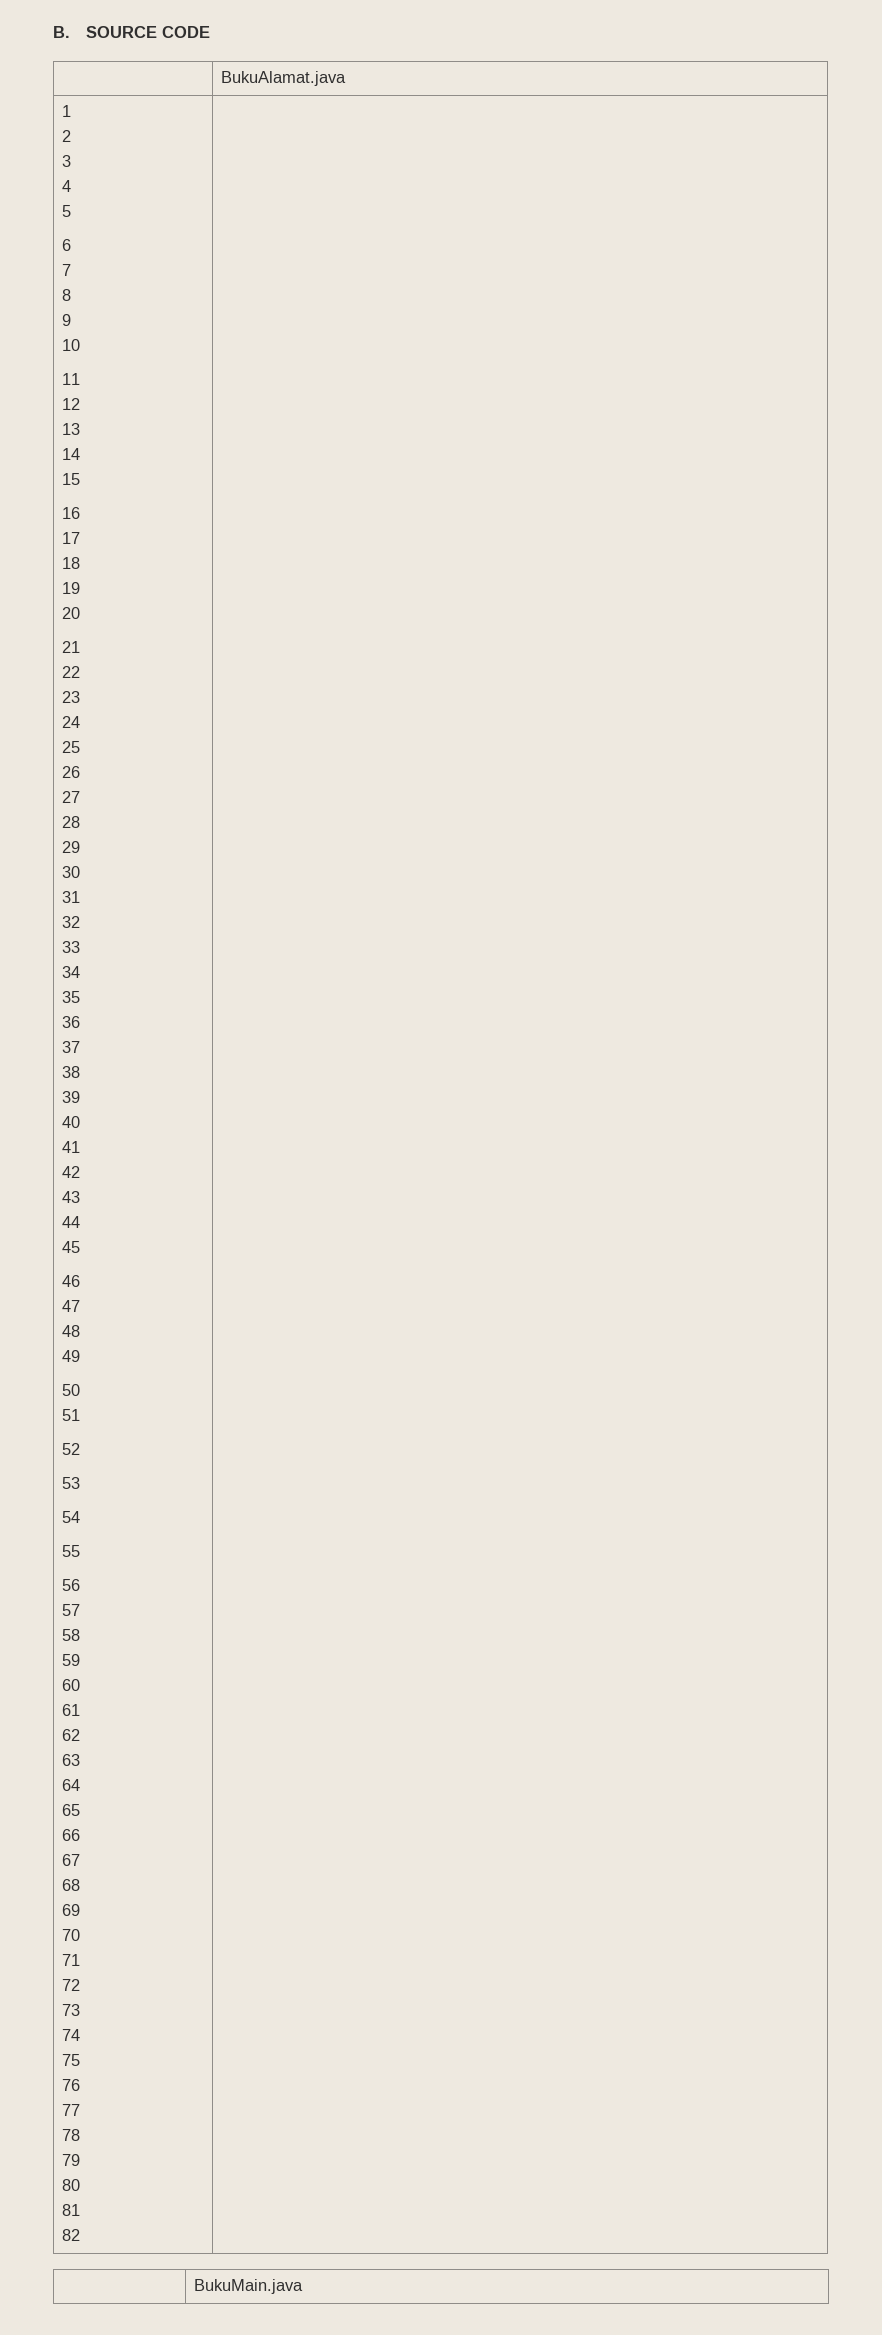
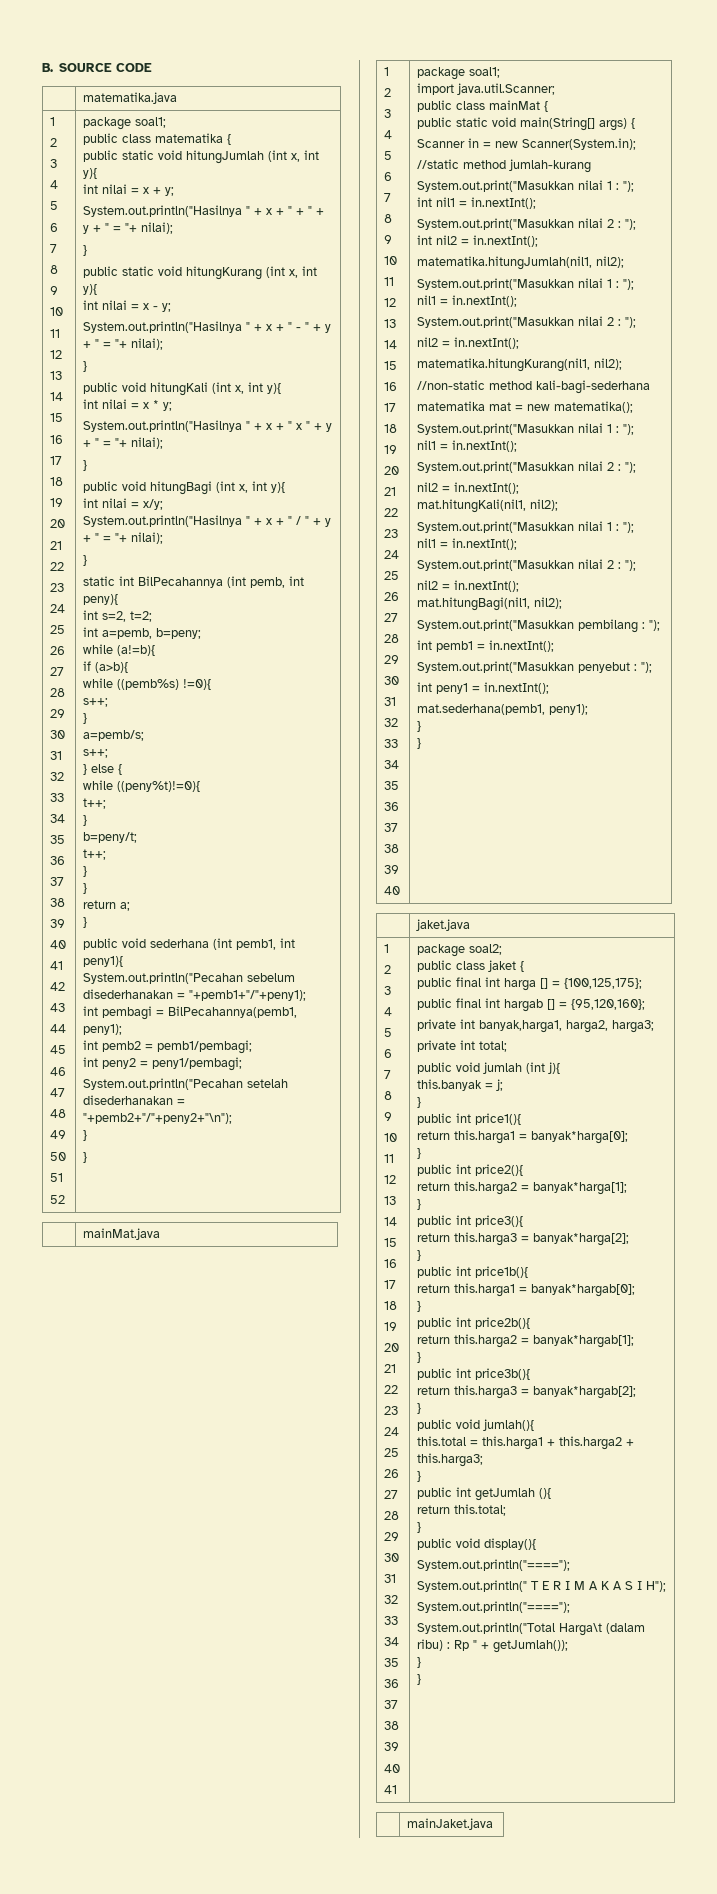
[221,71,347,86] BukuAlamat.java -> [83,92,178,104] matematika.java
[62,1477,81,1489] [62,1511,81,1523] [62,1545,81,1557] [62,1579,81,1591] [62,1604,81,1616] [62,1629,81,1641] [62,1654,81,1666] [62,1679,81,1691] [62,1704,81,1716] [62,1729,81,1741] [62,1754,81,1766] [62,1779,81,1791] [62,1804,81,1816] [62,1829,81,1841] [62,1854,81,1866] [62,1879,81,1891] [62,1904,81,1916] [62,1929,81,1941] [62,1954,81,1966] [62,1979,81,1991] [62,2004,81,2016] [62,2029,81,2041] [62,2054,81,2066] [62,2079,81,2091] [62,2104,81,2116] [62,2129,81,2141] [62,2154,81,2166] [62,2179,81,2191] [62,2204,81,2216] [62,2229,81,2241] [194,2279,304,2294] // 53 // 54 // 55 // 56 // 57 // 58 // 59 // 60 // 61 // 62 // 63 // 64 // 65 // 66 // 67 // 68 // 69 // 70 // 71 // 72 // 73 // 74 // 75 // 76 // 77 // 78 // 79 // 80 // 81 // 82 | // | BukuMain.java -> [83,117,167,130] [83,133,232,145] [83,150,320,164] [83,168,98,179] [83,184,175,196] [83,205,325,217] [83,222,174,234] [83,245,88,256] [83,266,318,280] [83,284,98,295] [83,300,172,312] [83,321,332,333] [83,338,164,350] [83,361,88,372] [83,382,282,396] [83,399,173,411] [83,420,333,432] [83,437,164,449] [83,460,88,471] [83,481,286,495] [83,498,164,510] [83,515,332,527] [83,532,164,544] [83,555,88,566] [83,576,305,588] [83,594,119,605] [83,610,153,622] [83,627,202,639] [83,644,156,656] [83,661,129,673] [83,678,212,690] [83,698,109,707] [83,713,88,724] [83,730,145,741] [83,749,109,758] [83,764,123,775] [83,780,201,792] [83,798,107,809] [83,815,88,826] [83,832,138,843] [83,849,107,860] [83,866,88,877] [83,883,88,894] [83,900,131,911] [83,917,88,928] [83,938,296,950] [83,956,124,967] [83,972,296,984] [83,989,307,1001] [83,1006,298,1020] [83,1024,123,1035] [83,1040,253,1054] [83,1057,243,1071] [83,1078,289,1090] [83,1095,186,1105] [83,1113,233,1124] [83,1130,88,1141] [83,1152,88,1163] [83,1228,161,1240] [384,67,390,76] [384,88,392,97] [384,109,392,118] [384,130,393,139] [384,151,393,160] [384,172,393,181] [384,193,392,202] [384,214,393,223] [384,235,393,244] [384,256,398,265] [384,277,395,286] [384,298,397,307] [384,319,397,328] [384,340,398,349] [384,361,398,370] [384,382,398,391] [384,403,397,412] [384,424,398,433] [384,445,398,454] [384,466,400,475] [384,487,397,496] [384,508,399,517] [384,529,399,538] [384,550,400,559] [384,571,400,580] [384,592,400,601] [384,613,399,622] [384,634,400,643] [384,655,400,664] [384,676,400,685] [384,697,397,706] [384,718,399,727] [384,739,399,748] [384,760,400,769] [384,781,400,790] [384,802,400,811] [384,823,399,832] [384,844,400,853] [384,865,400,874] [384,886,401,895] [417,67,501,80] [417,83,556,95] [417,100,549,112] [417,117,636,131] [417,138,637,150] [417,159,592,173] [417,180,635,192] [417,197,537,209] [417,218,637,230] [417,235,539,247] [417,256,625,270] [417,278,635,290] [417,295,518,307] [417,316,637,328] [417,337,520,349] [417,358,623,372] [417,380,651,394] [417,401,634,413] [417,423,635,435] [417,440,518,452] [417,461,637,473] [417,482,520,494] [417,499,559,513] [417,521,635,533] [417,538,518,550] [417,559,637,571] [417,580,520,592] [417,597,563,611] [417,619,661,633] [417,640,555,652] [417,661,653,673] [417,682,550,694] [417,704,589,715] [417,721,422,732] [417,738,422,749] [416,919,471,931] [384,944,390,953] [384,965,392,974] [384,986,392,995] [384,1007,393,1016] [384,1028,393,1037] [384,1049,393,1058] [384,1070,392,1079] [384,1091,393,1100] [384,1112,393,1121] [384,1133,398,1142] [384,1154,395,1163] [384,1175,397,1184] [384,1196,397,1205] [384,1217,398,1226] [384,1238,398,1247] [384,1259,398,1268] [384,1280,397,1289] [384,1301,398,1310] [384,1322,398,1331] [384,1343,400,1352] [384,1364,397,1373] [384,1385,399,1394] [384,1406,399,1415] [384,1427,400,1436] [384,1448,400,1457] [384,1469,400,1478] [384,1490,399,1499] [384,1511,400,1520] [384,1532,400,1541] [384,1553,400,1562] [384,1574,397,1583] [384,1595,399,1604] [384,1616,399,1625] [384,1637,400,1646] [384,1658,400,1667] [384,1679,400,1688] [384,1700,399,1709] [384,1721,400,1730] [384,1742,400,1751] [384,1764,401,1773] [384,1785,398,1794] [417,944,503,957] [417,960,525,972] [417,977,643,991] [417,998,646,1012] [417,1019,655,1033] [417,1040,508,1052] [417,1062,561,1074] [417,1079,504,1091] [417,1097,422,1108] [417,1113,522,1125] [417,1130,629,1144] [417,1148,422,1159] [417,1164,524,1176] [417,1181,628,1195] [417,1199,422,1210] [417,1215,524,1227] [417,1232,630,1246] [417,1250,422,1261] [417,1266,529,1278] [417,1283,636,1297] [417,1301,422,1312] [417,1317,531,1329] [417,1334,635,1348] [417,1352,422,1363] [417,1368,531,1380] [417,1385,637,1399] [417,1403,422,1414] [417,1419,535,1431] [417,1436,635,1450] [417,1453,484,1467] [417,1471,422,1482] [417,1487,552,1501] [417,1504,507,1516] [417,1522,422,1533] [417,1538,537,1550] [417,1559,571,1571] [417,1580,667,1592] [417,1601,571,1613] [417,1622,646,1636] [417,1639,569,1653] [417,1657,422,1668] [417,1674,422,1685] [407,1818,494,1830] | package soal1; // public class matematika { // public static void hitungJumlah (int x, int y){ // int nilai = x + y; // System.out.println("Hasilnya " + x + " + " + y + " = "+ nilai); // } // public static void hitungKurang (int x, int y){ // int nilai = x - y; // System.out.println("Hasilnya " + x + " - " + y + " = "+ nilai); // } // public void hitungKali (int x, int y){ // int nilai = x * y; // System.out.println("Hasilnya " + x + " x " + y + " = "+ nilai); // } // public void hitungBagi (int x, int y){ // int nilai = x/y; // System.out.println("Hasilnya " + x + " / " + y + " = "+ nilai); // } // static int BilPecahannya (int pemb, int peny){ // int s=2, t=2; // int a=pemb, b=peny; // while (a!=b){ // if (a>b){ // while ((pemb%s) !=0){ // s++; // } // a=pemb/s; // s++; // } else { // while ((peny%t)!=0){ // t++; // } // b=peny/t; // t++; // } // } // return a; // } // public void sederhana (int pemb1, int peny1){ // System.out.println("Pecahan sebelum disederhanakan = "+pemb1+"/"+peny1); // int pembagi = BilPecahannya(pemb1, peny1); // int pemb2 = pemb1/pembagi; // int peny2 = peny1/pembagi; // System.out.println("Pecahan setelah disederhanakan = "+pemb2+"/"+peny2+"\n"); // } // } // | mainMat.java // 1 // 2 // 3 // 4 // 5 // 6 // 7 // 8 // 9 // 10 // 11 // 12 // 13 // 14 // 15 // 16 // 17 // 18 // 19 // 20 // 21 // 22 // 23 // 24 // 25 // 26 // 27 // 28 // 29 // 30 // 31 // 32 // 33 // 34 // 35 // 36 // 37 // 38 // 39 // 40 | package soal1; // import java.util.Scanner; // public class mainMat { // public static void main(String[] args) { // Scanner in = new Scanner(System.in); // //static method jumlah-kurang // System.out.print("Masukkan nilai 1 : "); // int nil1 = in.nextInt(); // System.out.print("Masukkan nilai 2 : "); // int nil2 = in.nextInt(); // matematika.hitungJumlah(nil1, nil2); // System.out.print("Masukkan nilai 1 : "); // nil1 = in.nextInt(); // System.out.print("Masukkan nilai 2 : "); // nil2 = in.nextInt(); // matematika.hitungKurang(nil1, nil2); // //non-static method kali-bagi-sederhana // matematika mat = new matematika(); // System.out.print("Masukkan nilai 1 : "); // nil1 = in.nextInt(); // System.out.print("Masukkan nilai 2 : "); // nil2 = in.nextInt(); // mat.hitungKali(nil1, nil2); // System.out.print("Masukkan nilai 1 : "); // nil1 = in.nextInt(); // System.out.print("Masukkan nilai 2 : "); // nil2 = in.nextInt(); // mat.hitungBagi(nil1, nil2); // System.out.print("Masukkan pembilang : "); // int pemb1 = in.nextInt(); // System.out.print("Masukkan penyebut : "); // int peny1 = in.nextInt(); // mat.sederhana(pemb1, peny1); // } // } // | jaket.java // 1 // 2 // 3 // 4 // 5 // 6 // 7 // 8 // 9 // 10 // 11 // 12 // 13 // 14 // 15 // 16 // 17 // 18 // 19 // 20 // 21 // 22 // 23 // 24 // 25 // 26 // 27 // 28 // 29 // 30 // 31 // 32 // 33 // 34 // 35 // 36 // 37 // 38 // 39 // 40 // 41 | package soal2; // public class jaket { // public final int harga [] = {100,125,175}; // public final int hargab [] = {95,120,160}; // private int banyak,harga1, harga2, harga3; // private int total; // public void jumlah (int j){ // this.banyak = j; // } // public int price1(){ // return this.harga1 = banyak*harga[0]; // } // public int price2(){ // return this.harga2 = banyak*harga[1]; // } // public int price3(){ // return this.harga3 = banyak*harga[2]; // } // public int price1b(){ // return this.harga1 = banyak*hargab[0]; // } // public int price2b(){ // return this.harga2 = banyak*hargab[1]; // } // public int price3b(){ // return this.harga3 = banyak*hargab[2]; // } // public void jumlah(){ // this.total = this.harga1 + this.harga2 + this.harga3; // } // public int getJumlah (){ // return this.total; // } // public void display(){ // System.out.println("===="); // System.out.println(" T E R I M A K A S I H"); // System.out.println("===="); // System.out.println("Total Harga\t (dalam ribu) : Rp " + getJumlah()); // } // } // | mainJaket.java

